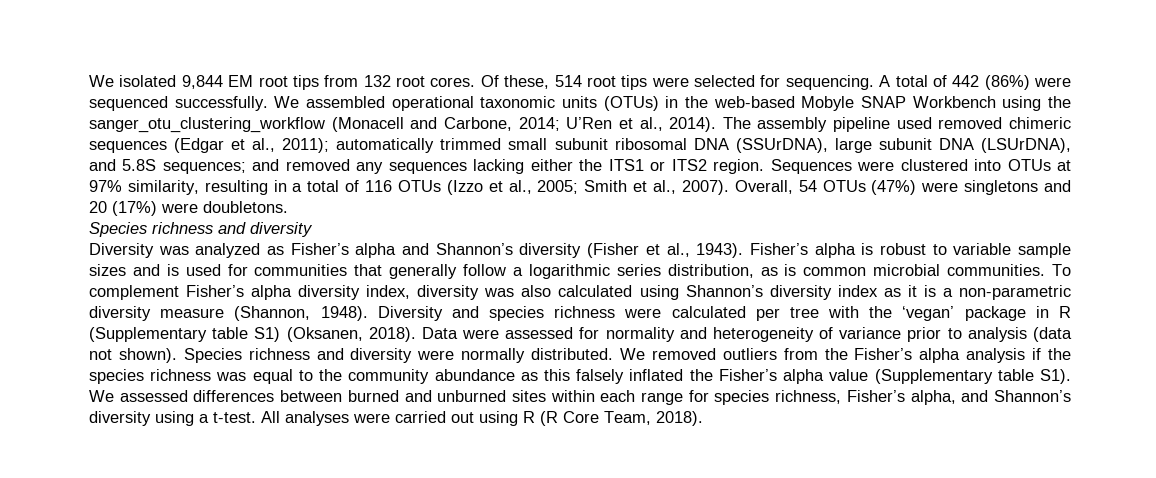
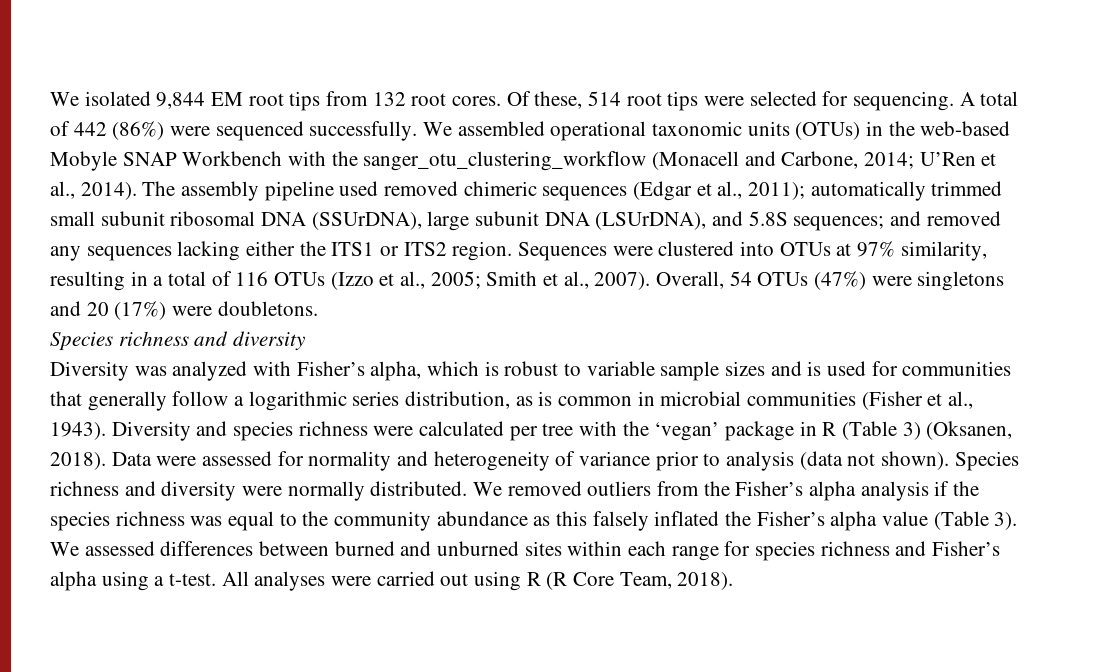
[1002,96,1042,111] using -> [288,151,327,166] with
[267,243,856,258] as Fisher’s alpha and Shannon’s diversity (Fisher et al., 1943). Fisher’s alpha -> [253,361,480,381] with Fisher’s alpha, which
[873,264,1072,276] [89,285,1071,300] [89,306,368,321] microbial communities. To complement Fisher’s alpha diversity index, diversity was also calculated using Shannon’s diversity index as it is a non-parametric diversity measure (Shannon, 1948). -> [637,391,974,410] [50,422,106,440] in microbial communities (Fisher et al., 1943).
[89,327,281,342] (Supplementary table S1) -> [842,421,921,440] (Table 3)
[874,369,1071,384] (Supplementary table S1). -> [933,511,1018,530] (Table 3).
[775,390,1072,405] [89,411,151,426] richness, Fisher’s alpha, and Shannon’s diversity -> [820,541,1001,556] [50,571,97,591] richness and Fisher’s alpha

